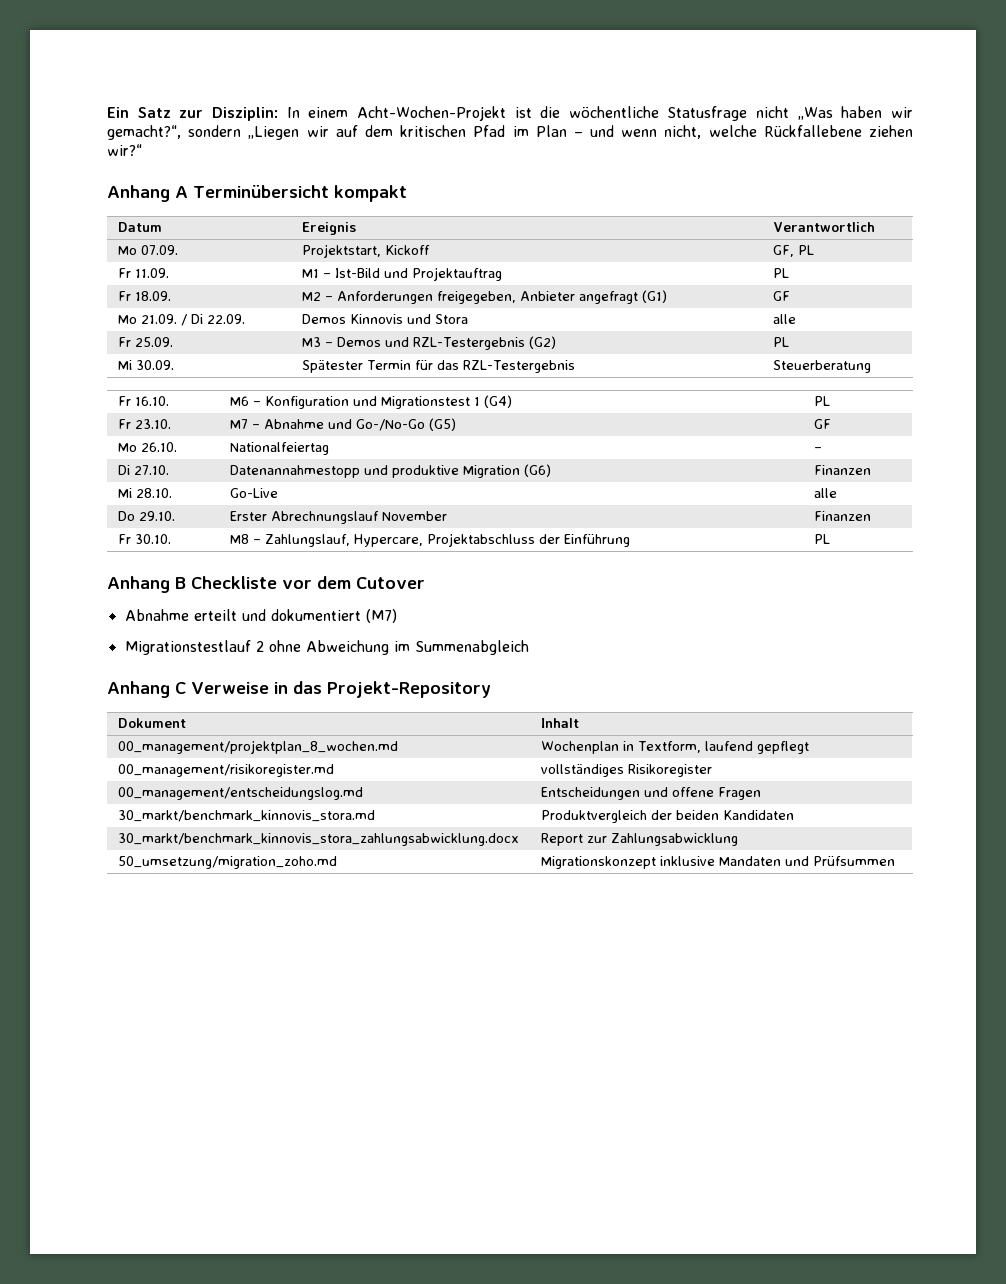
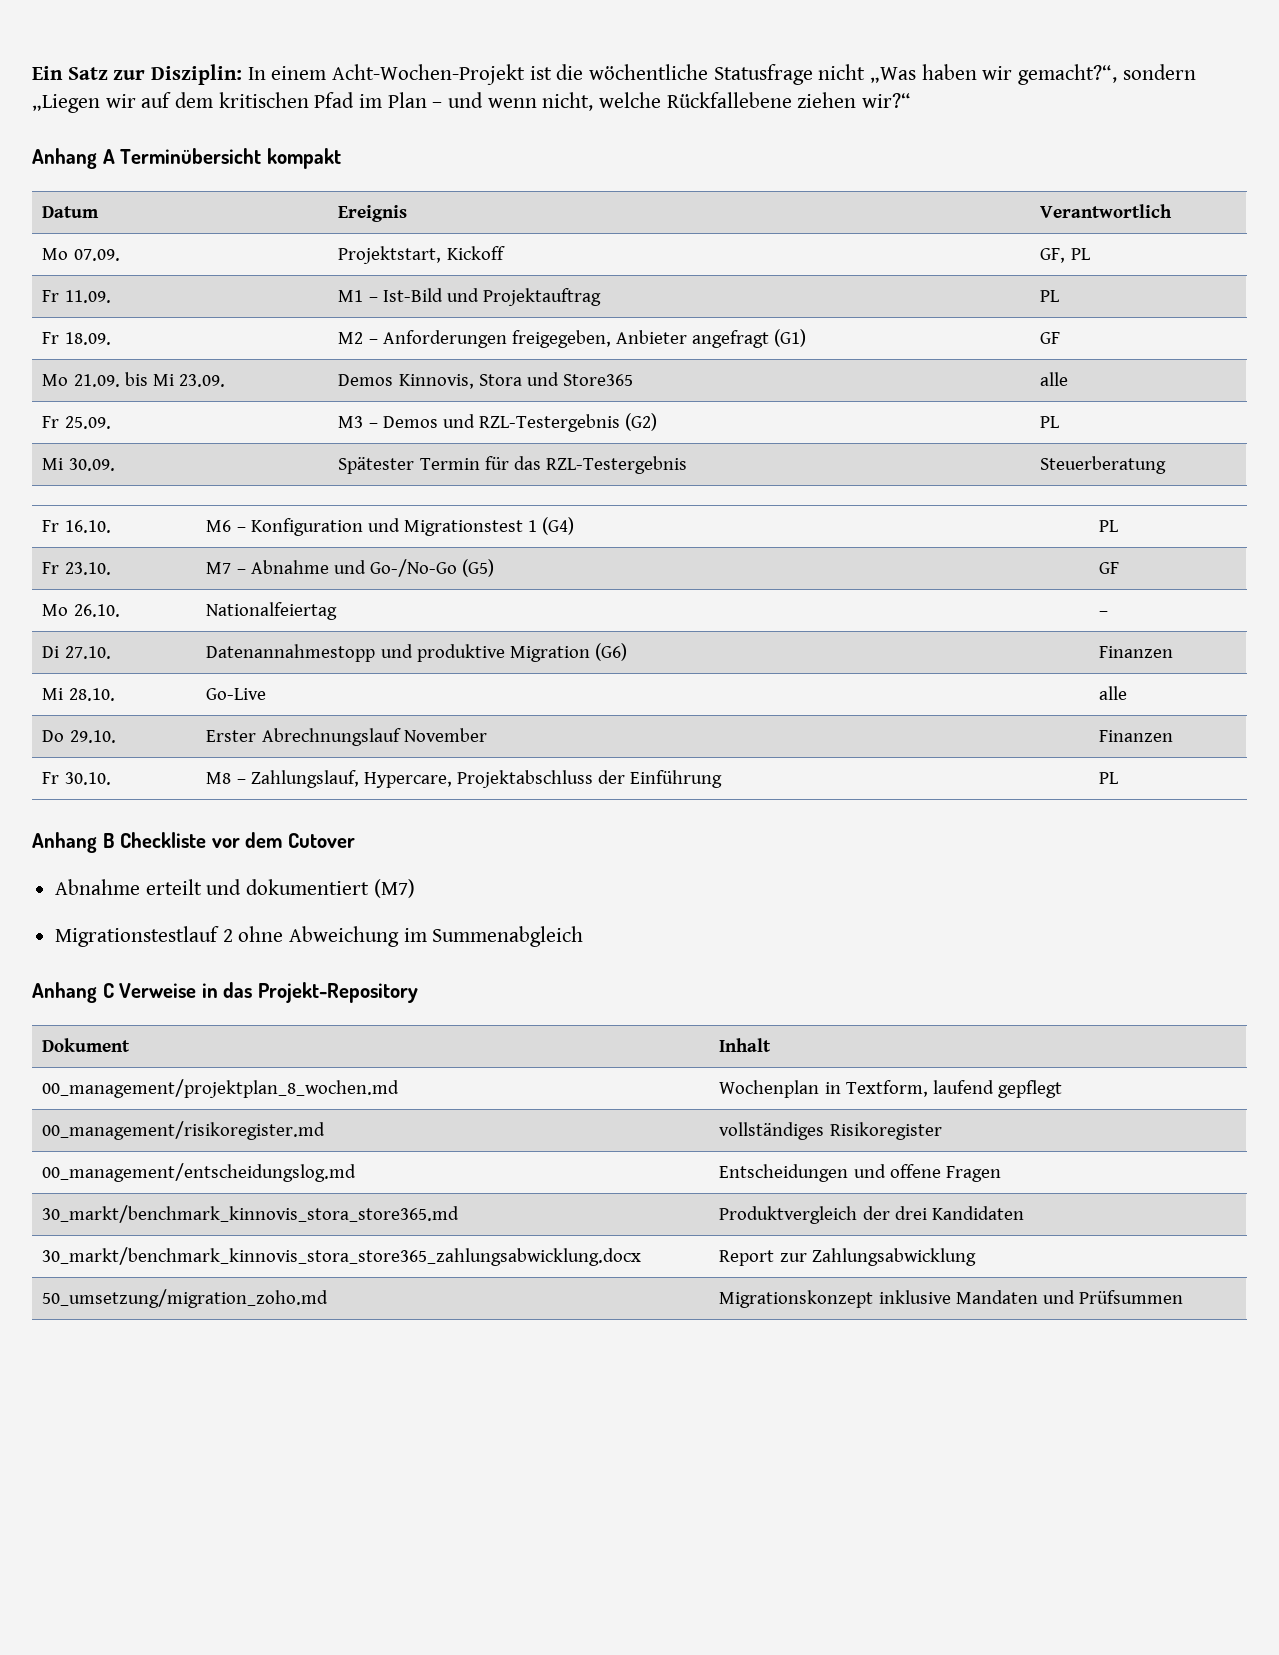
[180,314,245,326] [301,314,468,324] / Di 22.09. | Demos Kinnovis und Stora -> [124,372,225,387] [338,372,633,389] bis Mi 23.09. | Demos Kinnovis, Stora und Store365
[117,810,375,822] 30_markt/benchmark_kinnovis_stora.md -> [42,1205,460,1223] 30_markt/benchmark_kinnovis_stora_store365.md
[675,810,719,820] beiden -> [894,1206,927,1220] drei
[117,833,519,846] 30_markt/benchmark_kinnovis_stora_zahlungsabwicklung.docx -> [42,1247,642,1266] 30_markt/benchmark_kinnovis_stora_store365_zahlungsabwicklung.docx

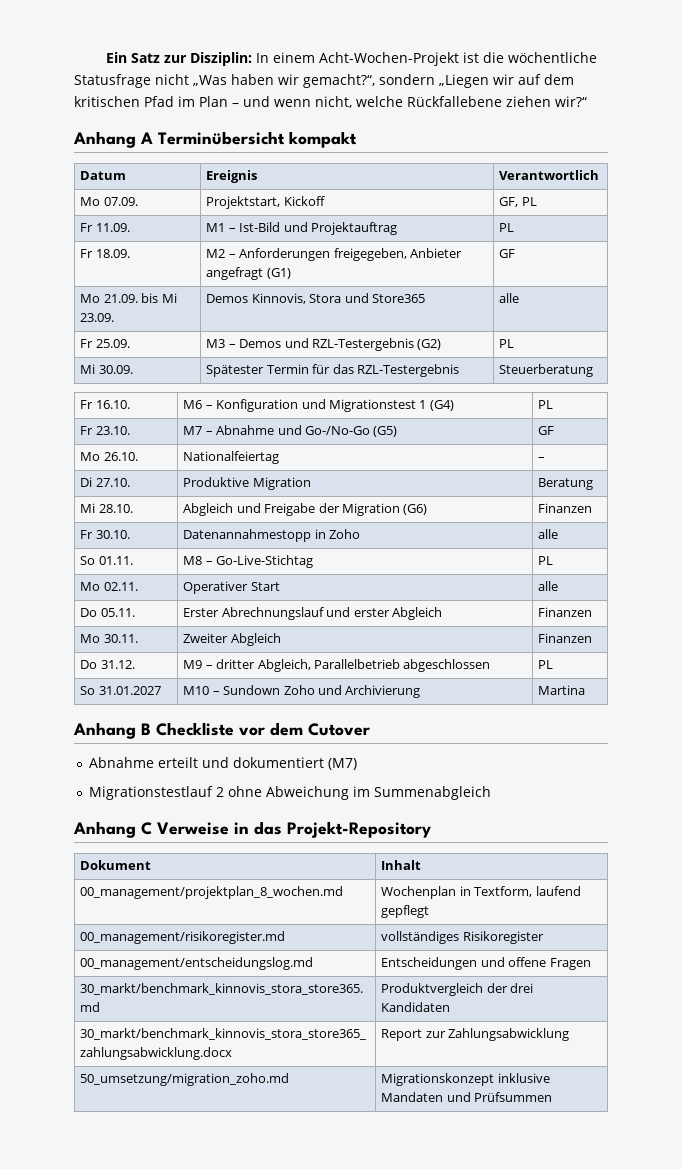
[206,643,627,662] [1099,646,1174,658] Datenannahmestopp und produktive Migration (G6) | Finanzen -> [183,477,311,490] [538,478,594,490] Produktive Migration | Beratung
[206,688,267,700] [1099,686,1128,700] [42,730,116,743] [206,728,487,746] [1099,730,1174,742] [42,772,111,785] [206,770,723,788] [1099,772,1119,784] Go-Live | alle // Do 29.10. | Erster Abrechnungslauf November | Finanzen // Fr 30.10. | M8 – Zahlungslauf, Hypercare, Projektabschluss der Einführung | PL -> [183,503,428,516] [538,503,593,513] [80,530,130,539] [183,529,361,542] [538,529,559,539] [80,556,133,565] [183,555,314,568] [538,556,554,565] [80,582,138,591] [183,581,280,594] [538,581,559,591] [80,608,135,617] [183,607,442,620] [538,607,593,617] [80,634,138,643] [183,633,281,646] [538,633,593,643] [80,660,135,669] [183,659,491,672] [538,660,554,669] [80,686,161,695] [183,685,421,698] [538,685,586,695] Abgleich und Freigabe der Migration (G6) | Finanzen // Fr 30.10. | Datenannahmestopp in Zoho | alle // So 01.11. | M8 – Go-Live-Stichtag | PL // Mo 02.11. | Operativer Start | alle // Do 05.11. | Erster Abrechnungslauf und erster Abgleich | Finanzen // Mo 30.11. | Zweiter Abgleich | Finanzen // Do 31.12. | M9 – dritter Abgleich, Parallelbetrieb abgeschlossen | PL // So 31.01.2027 | M10 – Sundown Zoho und Archivierung | Martina

